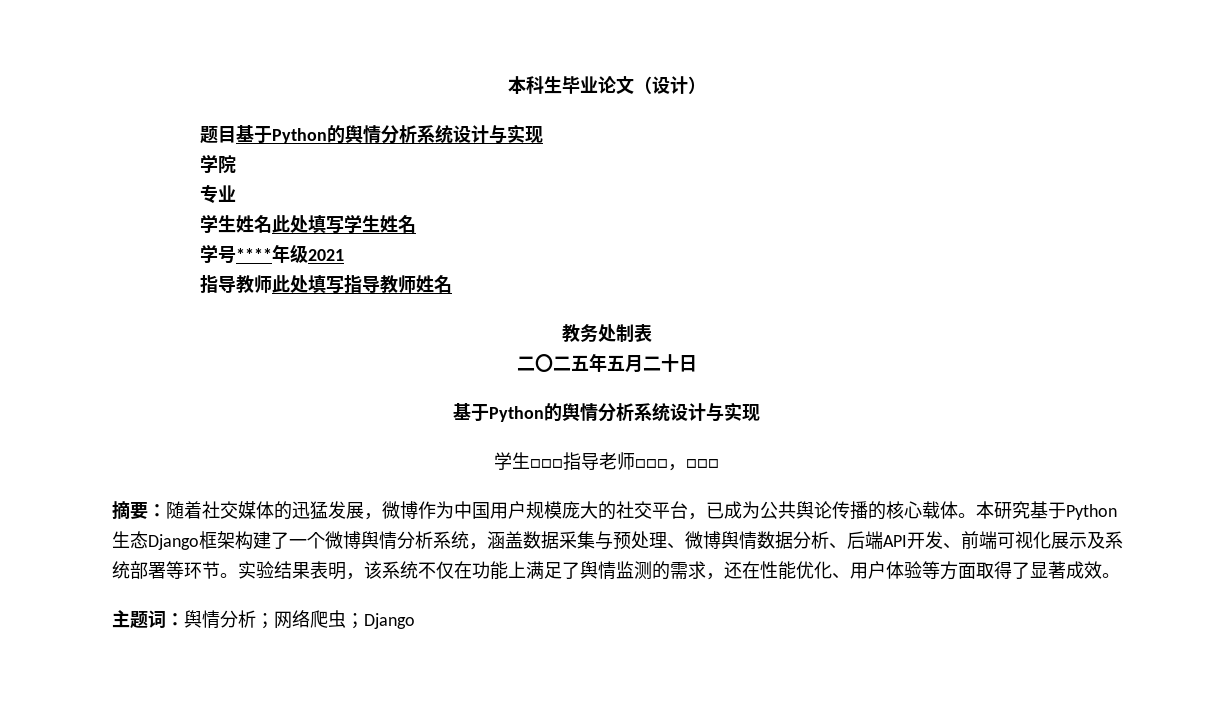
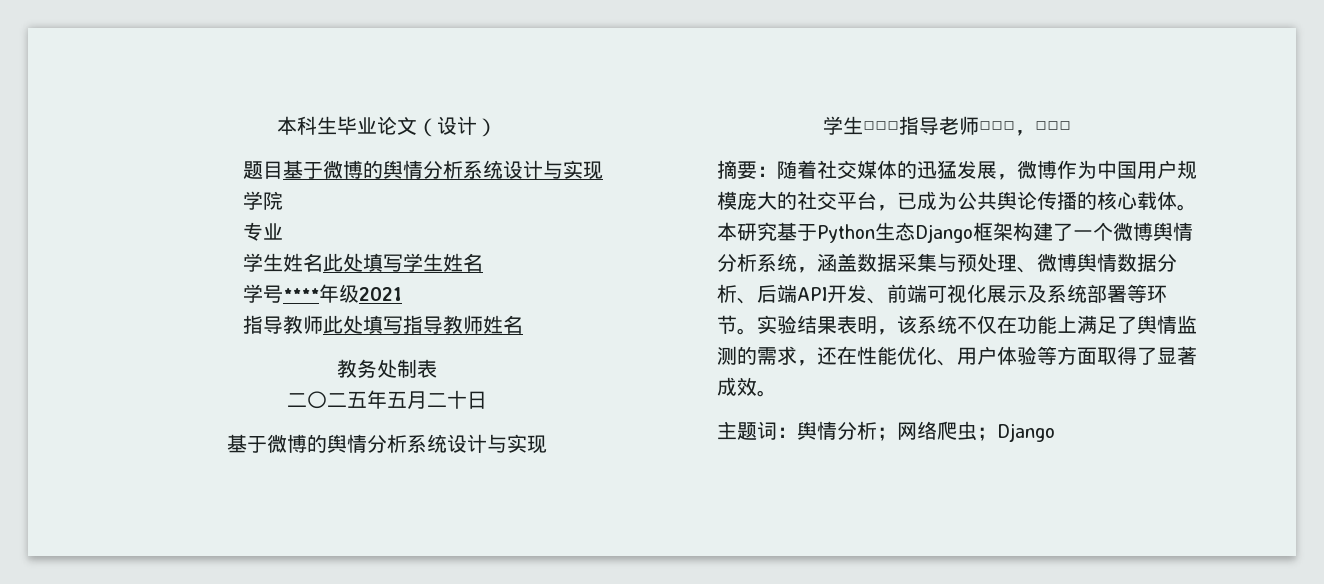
[272,128,328,144] Python -> [322,160,363,179] 微博
[489,406,544,422] Python -> [267,434,307,453] 微博

